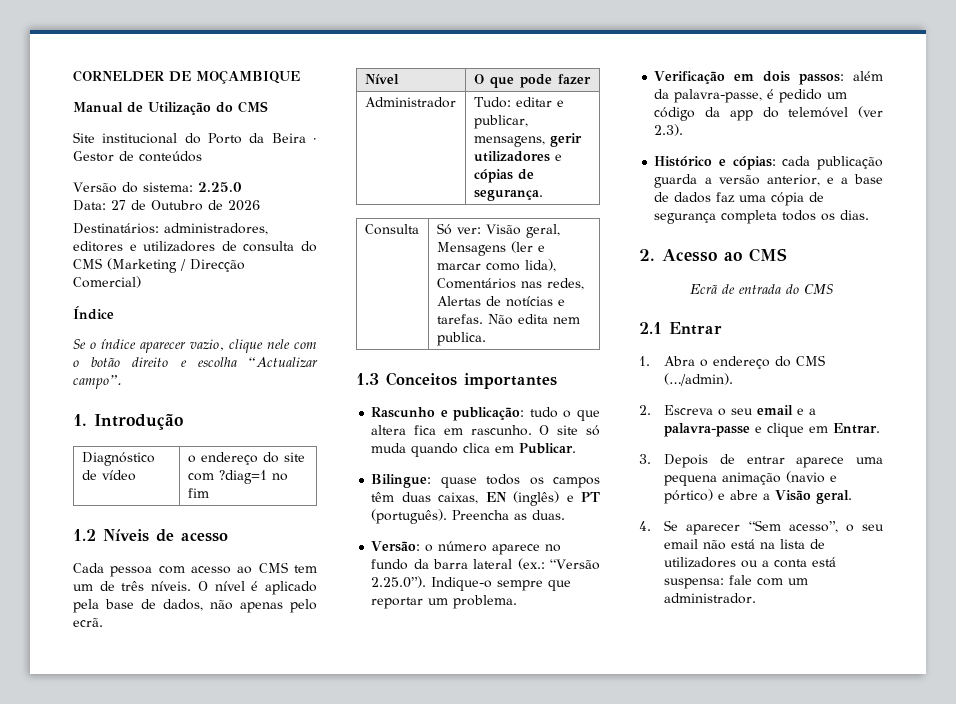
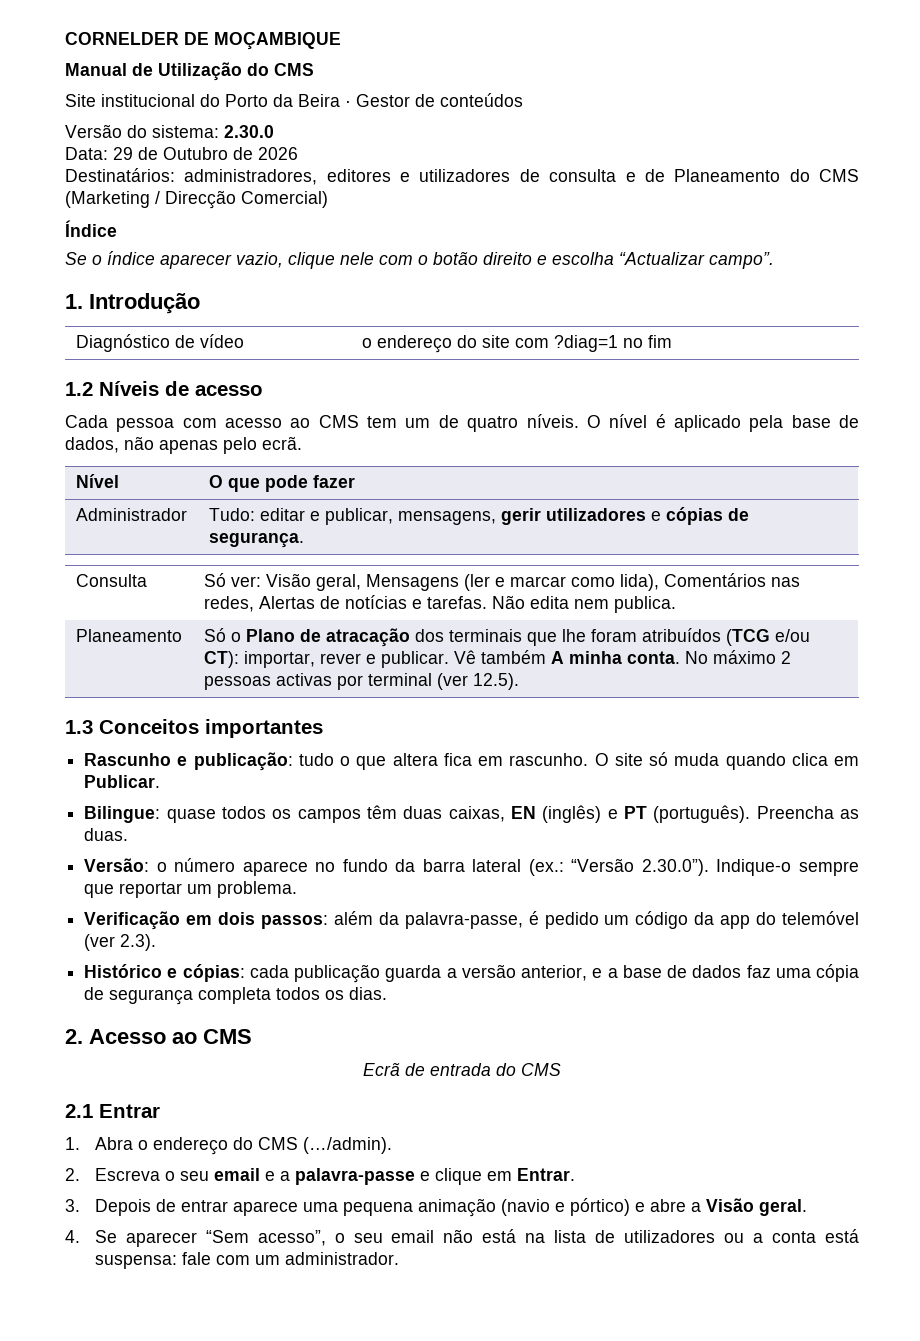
[197,182,242,192] 2.25.0 -> [224,125,274,138] 2.30.0
[111,200,126,210] 27 -> [113,147,133,160] 29
(295, 246) none -> [625,169,781,182] e de Planeamento
[121,581,145,591] três -> [467,416,519,432] quatro
(486, 339) none -> [75,629,182,642] [203,628,810,647] [203,650,791,668] [203,673,519,690] // Planeamento | Só o Plano de atracação dos terminais que lhe foram atribuídos (TCG e/ou CT): importar, rever e publicar. Vê também A minha conta. No máximo 2 pessoas activas por terminal (ver 12.5).
[371,576,427,588] 2.25.0”). -> [641,859,709,876] 2.30.0”).

